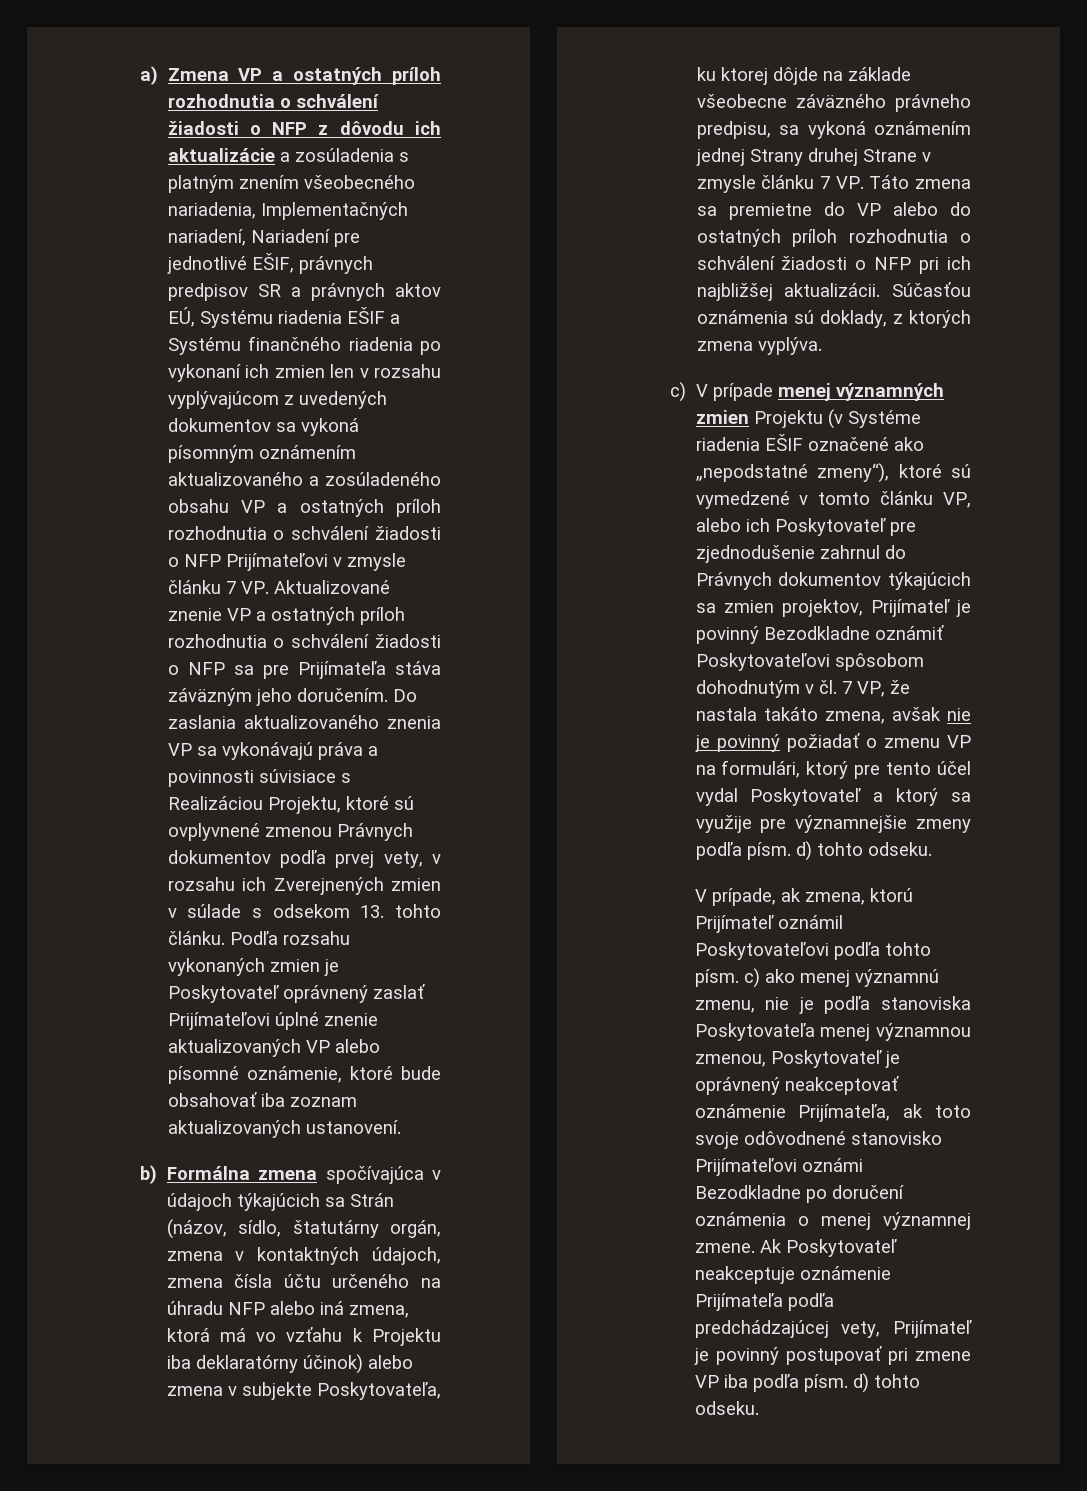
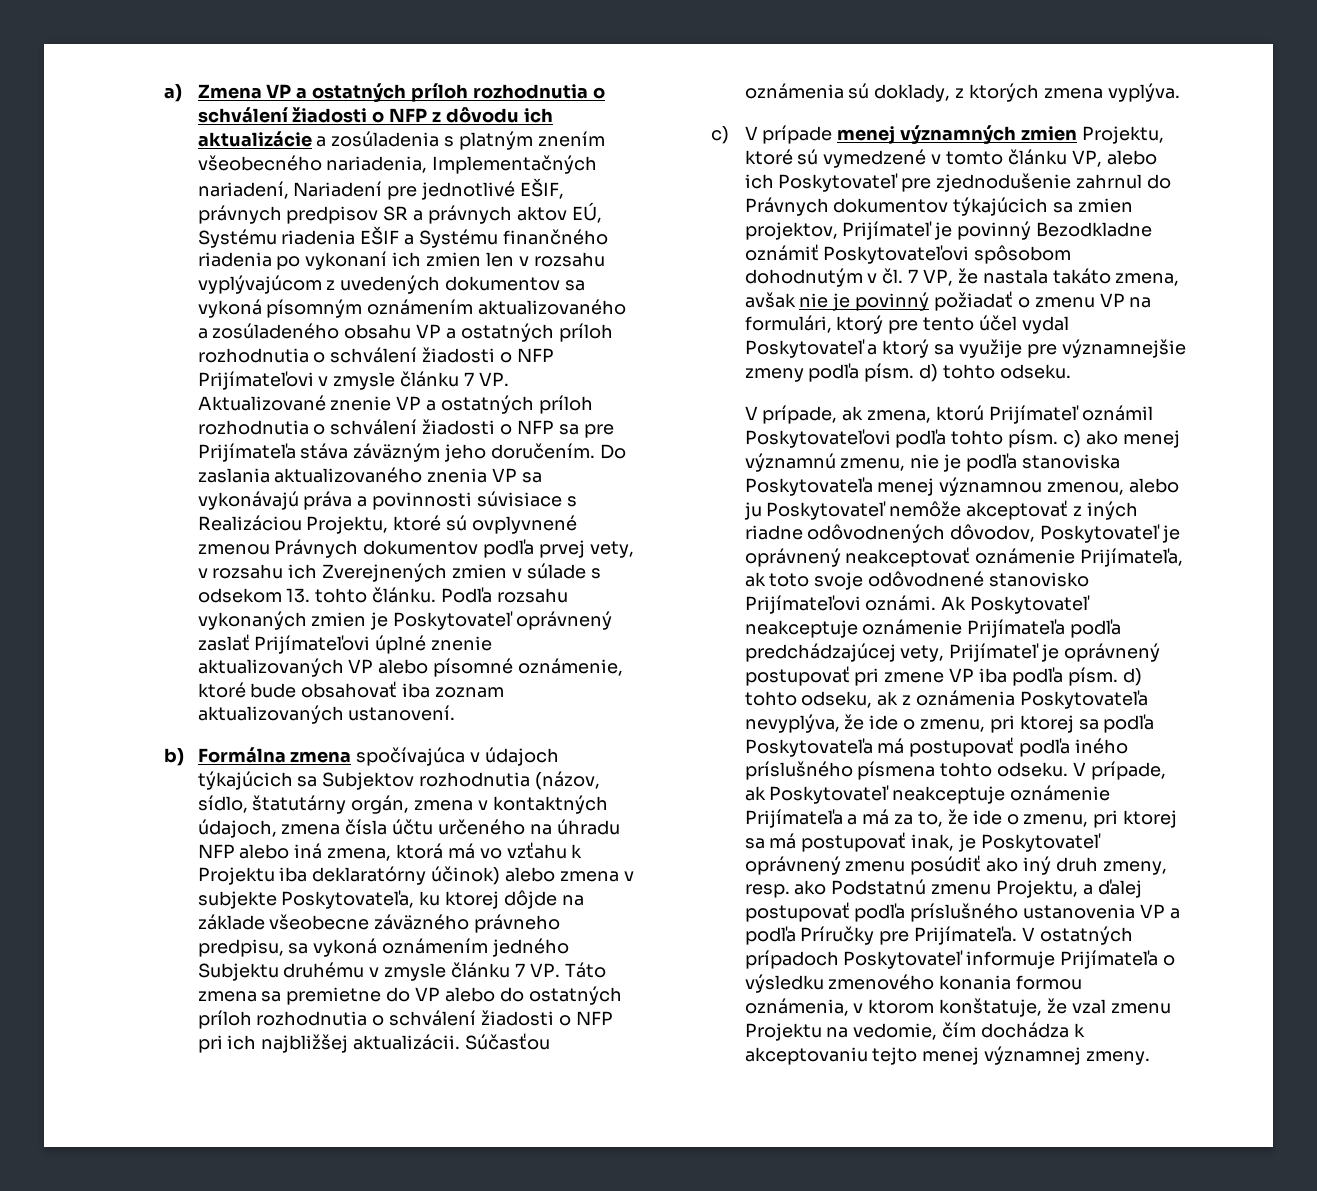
[349,1193,394,1207] Strán -> [322,772,531,790] Subjektov rozhodnutia
[695,148,917,166] jednej Strany druhej Strane -> [491,938,569,957] [197,962,365,981] jedného Subjektu druhému
[753,409,921,429] [695,434,924,451] [695,463,890,483] Projektu (v Systéme riadenia EŠIF označené ako „nepodstatné zmeny“), -> [1081,126,1164,144] Projektu,
(766, 1060) none -> [1128,478,1179,493] [743,500,1138,520] [744,524,1036,543] alebo ju Poskytovateľ nemôže akceptovať z iných riadne odôvodnených dôvodov,
[801,1158,863,1172] [694,1185,904,1203] [694,1212,971,1230] [694,1243,755,1253] oznámi Bezodkladne po doručení oznámenia o menej významnej zmene. -> [865,595,937,611] oznámi.
[715,1347,779,1365] povinný -> [1063,643,1160,662] oprávnený
[694,1401,759,1415] odseku. -> [801,690,1148,709] [744,714,1155,733] [744,737,1128,757] [744,761,1166,780] [744,785,1111,804] [744,809,1178,828] [744,832,1101,852] [744,855,1167,875] [744,879,1142,898] [744,902,1180,922] [744,926,1133,945] [744,950,1175,969] [744,974,1083,993] [744,998,1171,1017] [744,1022,1085,1041] [744,1046,1150,1065] odseku, ak z oznámenia Poskytovateľa nevyplýva, že ide o zmenu, pri ktorej sa podľa Poskytovateľa má postupovať podľa iného príslušného písmena tohto odseku. V prípade, ak Poskytovateľ neakceptuje oznámenie Prijímateľa a má za to, že ide o zmenu, pri ktorej sa má postupovať inak, je Poskytovateľ oprávnený zmenu posúdiť ako iný druh zmeny, resp. ako Podstatnú zmenu Projektu, a ďalej postupovať podľa príslušného ustanovenia VP a podľa Príručky pre Prijímateľa. V ostatných prípadoch Poskytovateľ informuje Prijímateľa o výsledku zmenového konania formou oznámenia, v ktorom konštatuje, že vzal zmenu Projektu na vedomie, čím dochádza k akceptovaniu tejto menej významnej zmeny.

